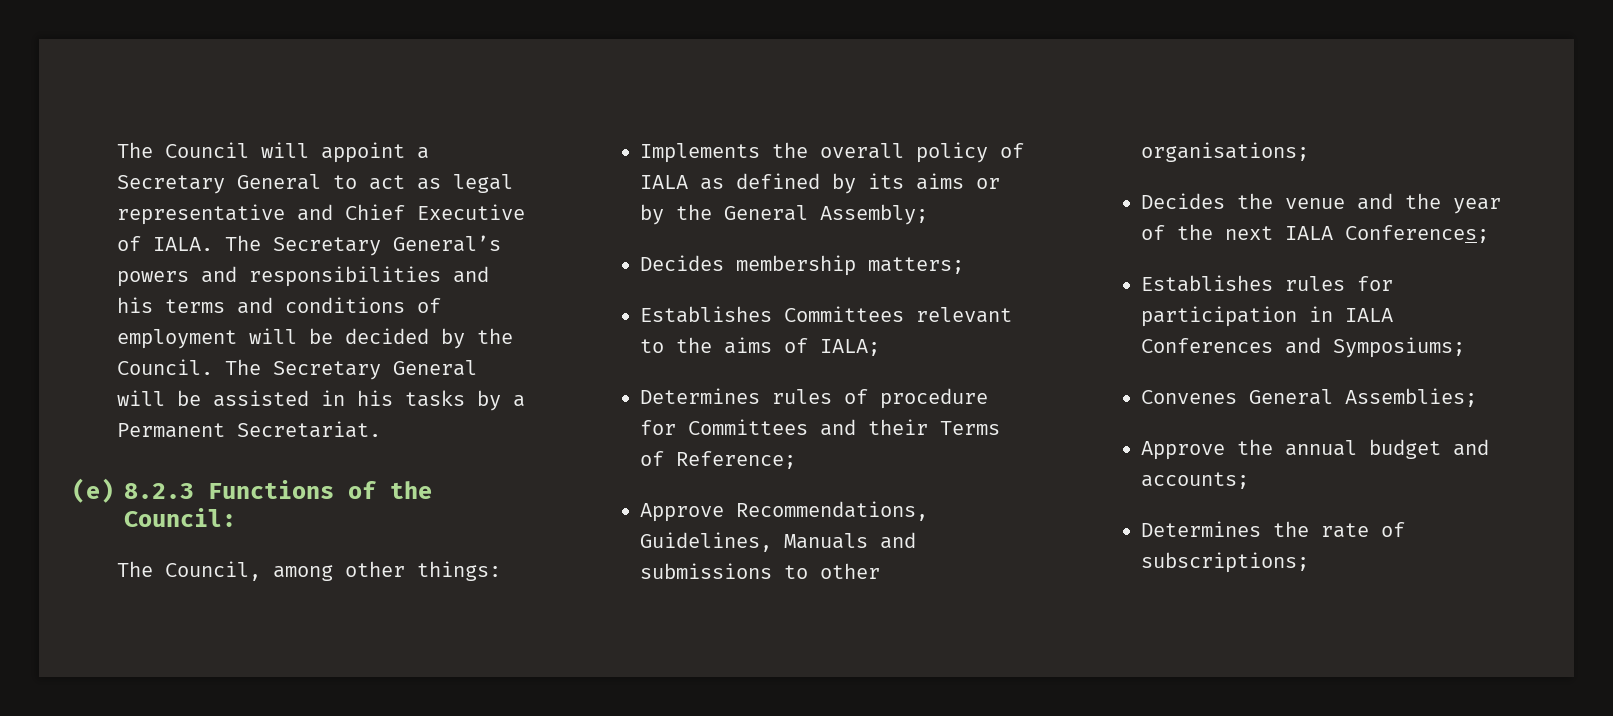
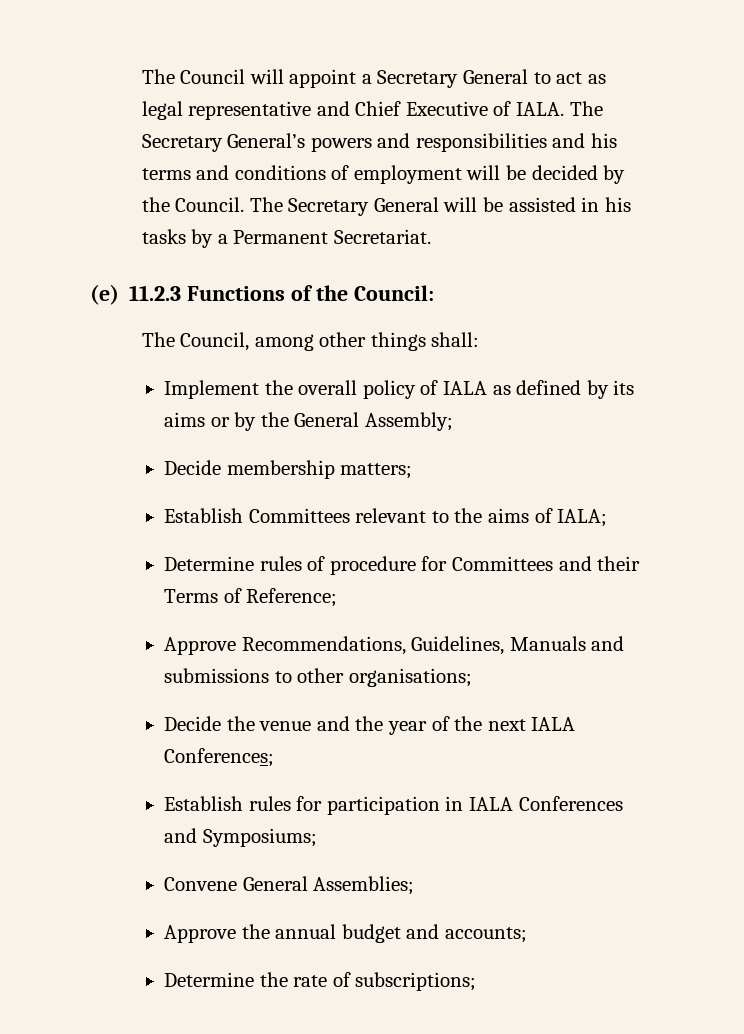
[124,483,194,499] 8.2.3 -> [129,285,182,301] 11.2.3
[416,561,501,581] [639,143,760,163] things: // Implements -> [370,332,480,351] [164,380,260,399] things shall: // Implement
[639,255,724,271] Decides -> [164,460,222,475] Decide
[639,306,772,323] Establishes -> [164,508,244,523] Establish
[639,388,760,404] Determines -> [164,556,255,571] Determine
[1140,193,1225,209] Decides -> [164,716,222,731] Decide
[1140,275,1273,292] Establishes -> [164,796,244,811] Establish
[1140,390,1237,404] Convenes -> [164,877,238,891] Convene
[1140,521,1261,537] Determines -> [164,972,255,987] Determine

